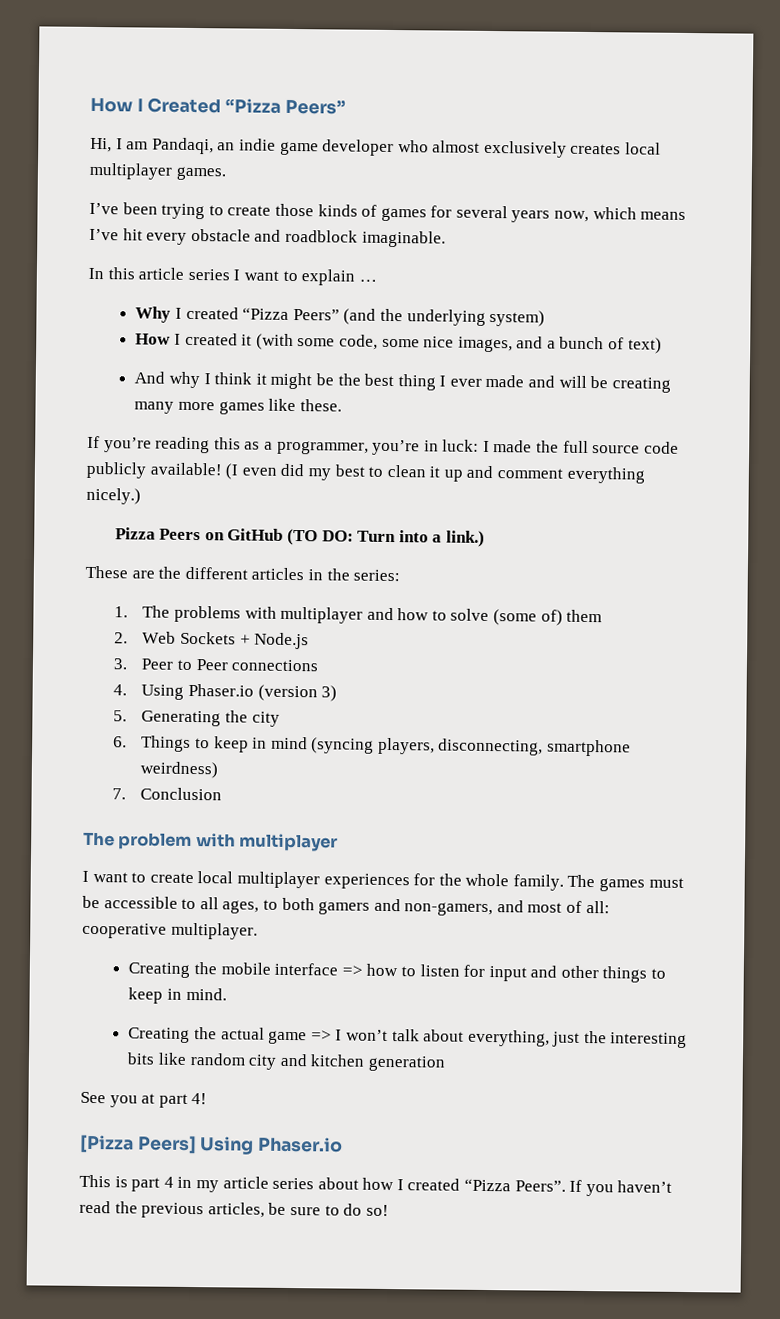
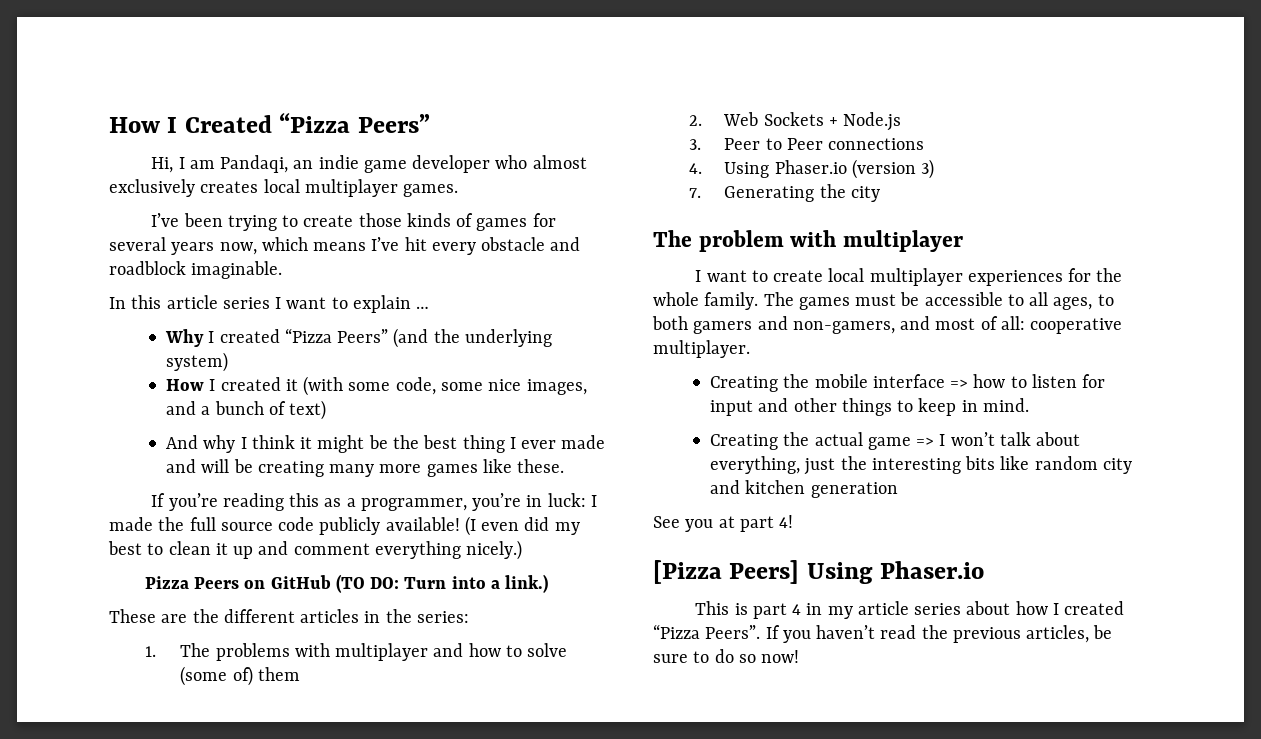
[112,710,127,722] 5. -> [688,188,701,198] 7.
[112,735,632,757] [140,761,219,779] [111,787,223,801] // 6. Things to keep in mind (syncing players, disconnecting, smartphone weirdness) // 7. Conclusion -> (880, 194) none
[365,1204,389,1217] so! -> [738,650,800,663] so now!

